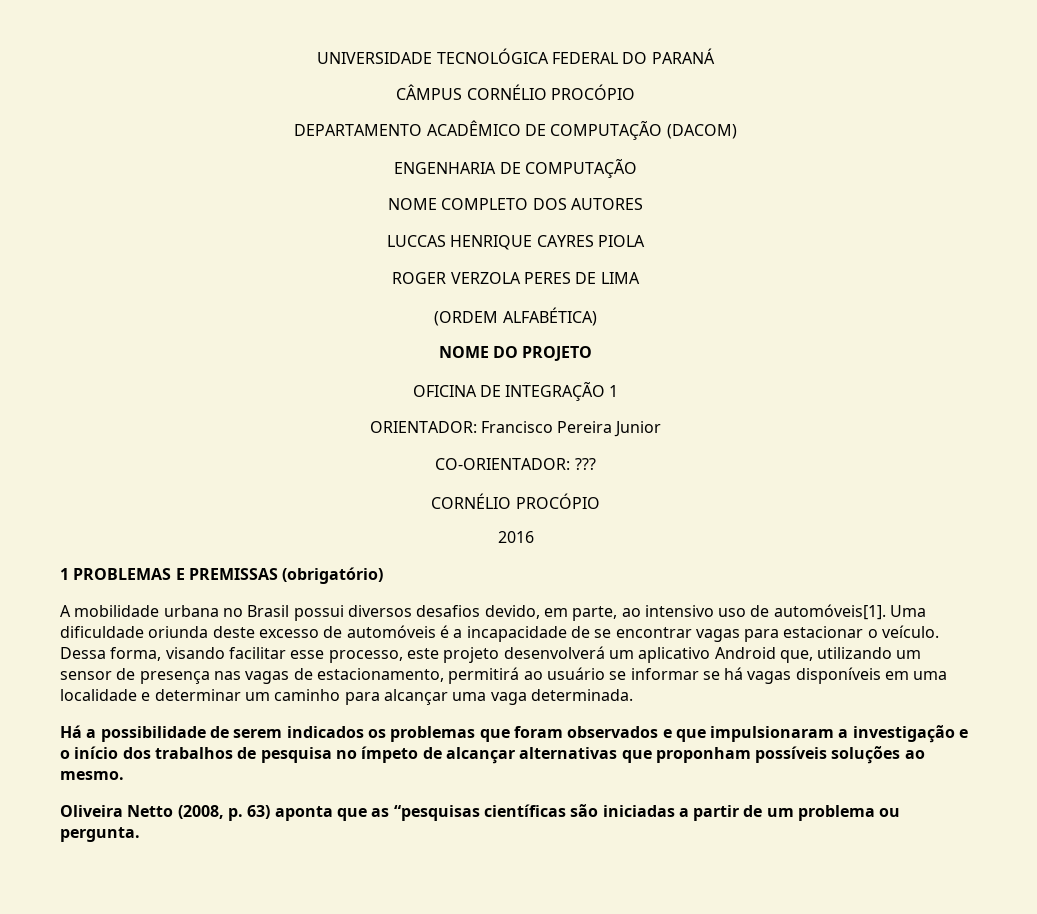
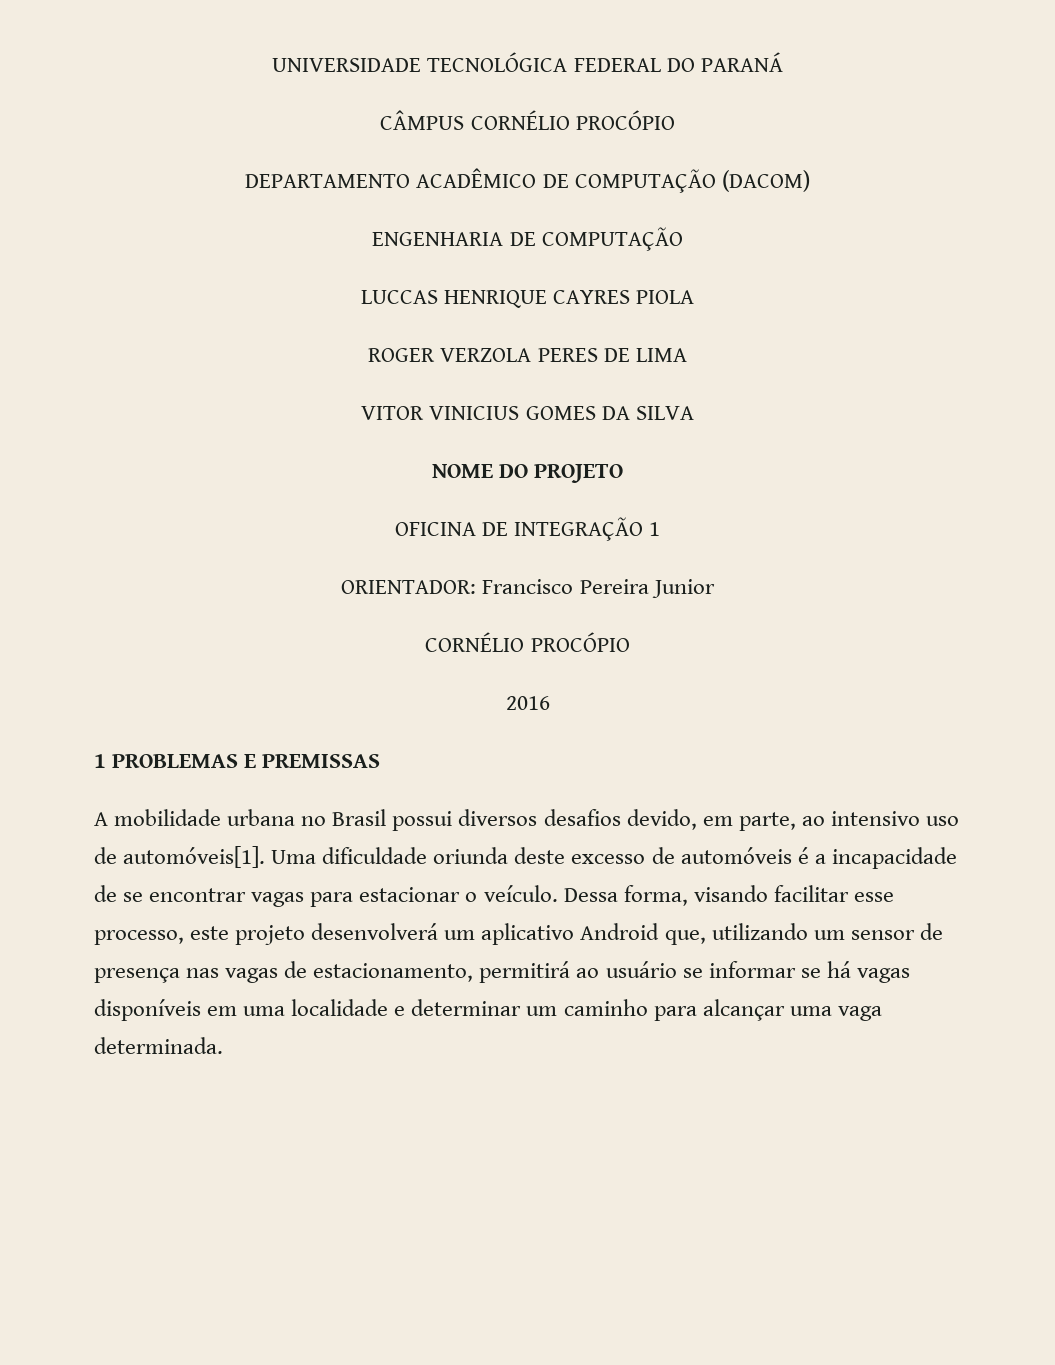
[388,198,643,210] // NOME COMPLETO DOS AUTORES -> (683, 239) none
[434,307,597,326] (ORDEM ALFABÉTICA) -> [361,406,694,420] VITOR VINICIUS GOMES DA SILVA
[435,458,596,470] // CO-ORIENTADOR: ??? -> (715, 588) none
[282,567,384,584] (obrigatório) -> (381, 761) none
[60,725,969,743] [60,746,925,764] [60,771,124,780] [60,804,901,821] [60,827,140,842] // Há a possibilidade de serem indicados os problemas que foram observados e que impulsionaram a investigação e o início dos trabalhos de pesquisa no ímpeto de alcançar alternativas que proponham possíveis soluções ao mesmo. // Oliveira Netto (2008, p. 63) aponta que as “pesquisas científicas são iniciadas a partir de um problema ou pergunta. -> (223, 1045) none

